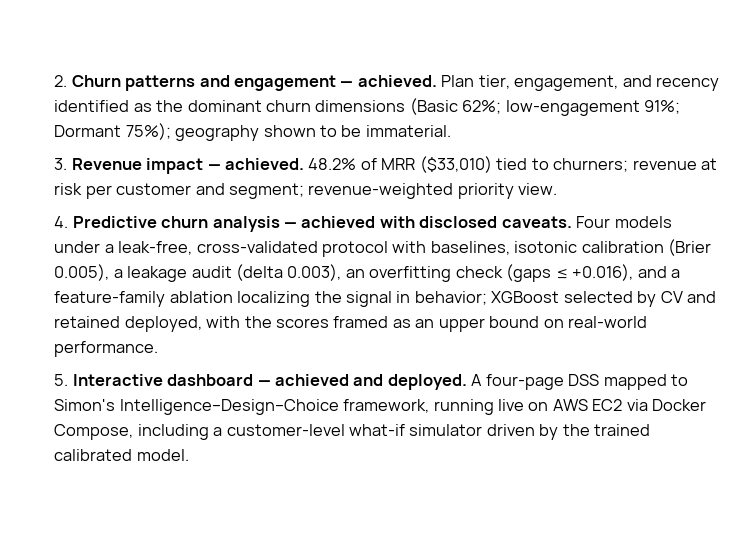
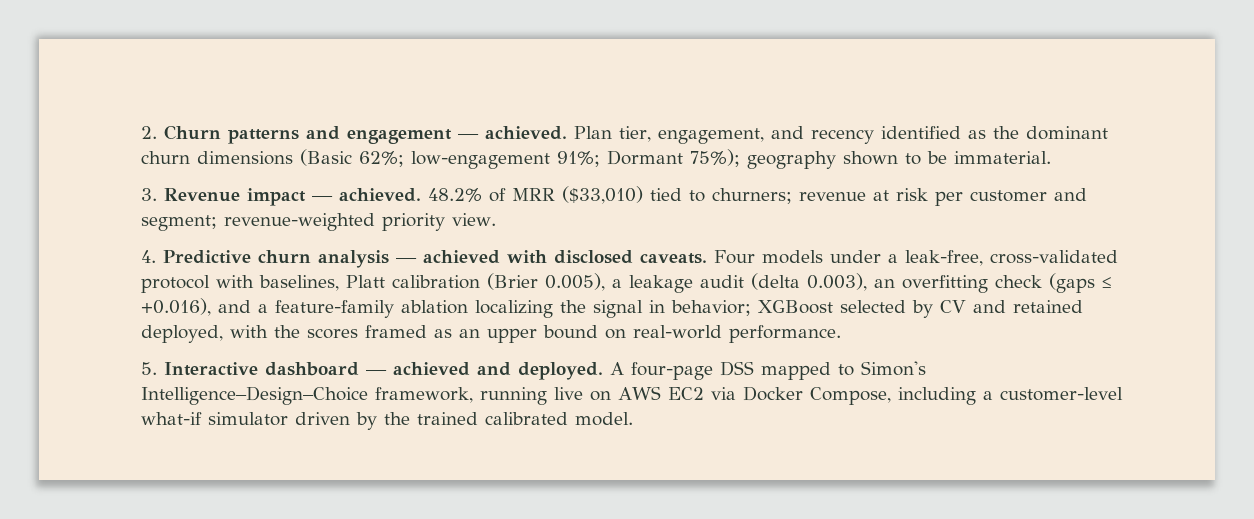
[514,241,578,253] isotonic -> [345,275,385,288] Platt

